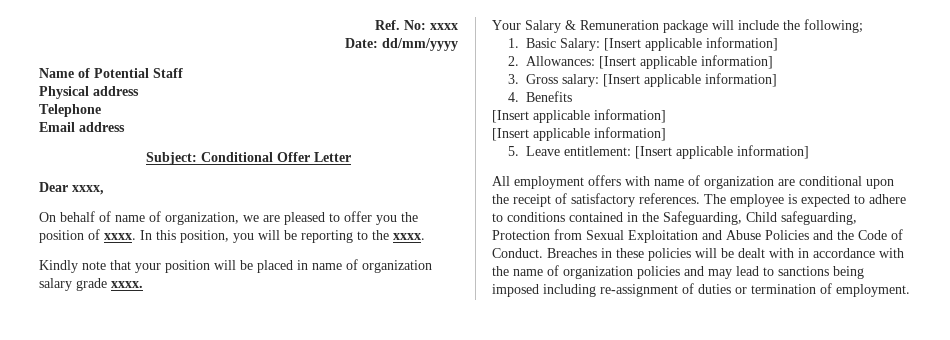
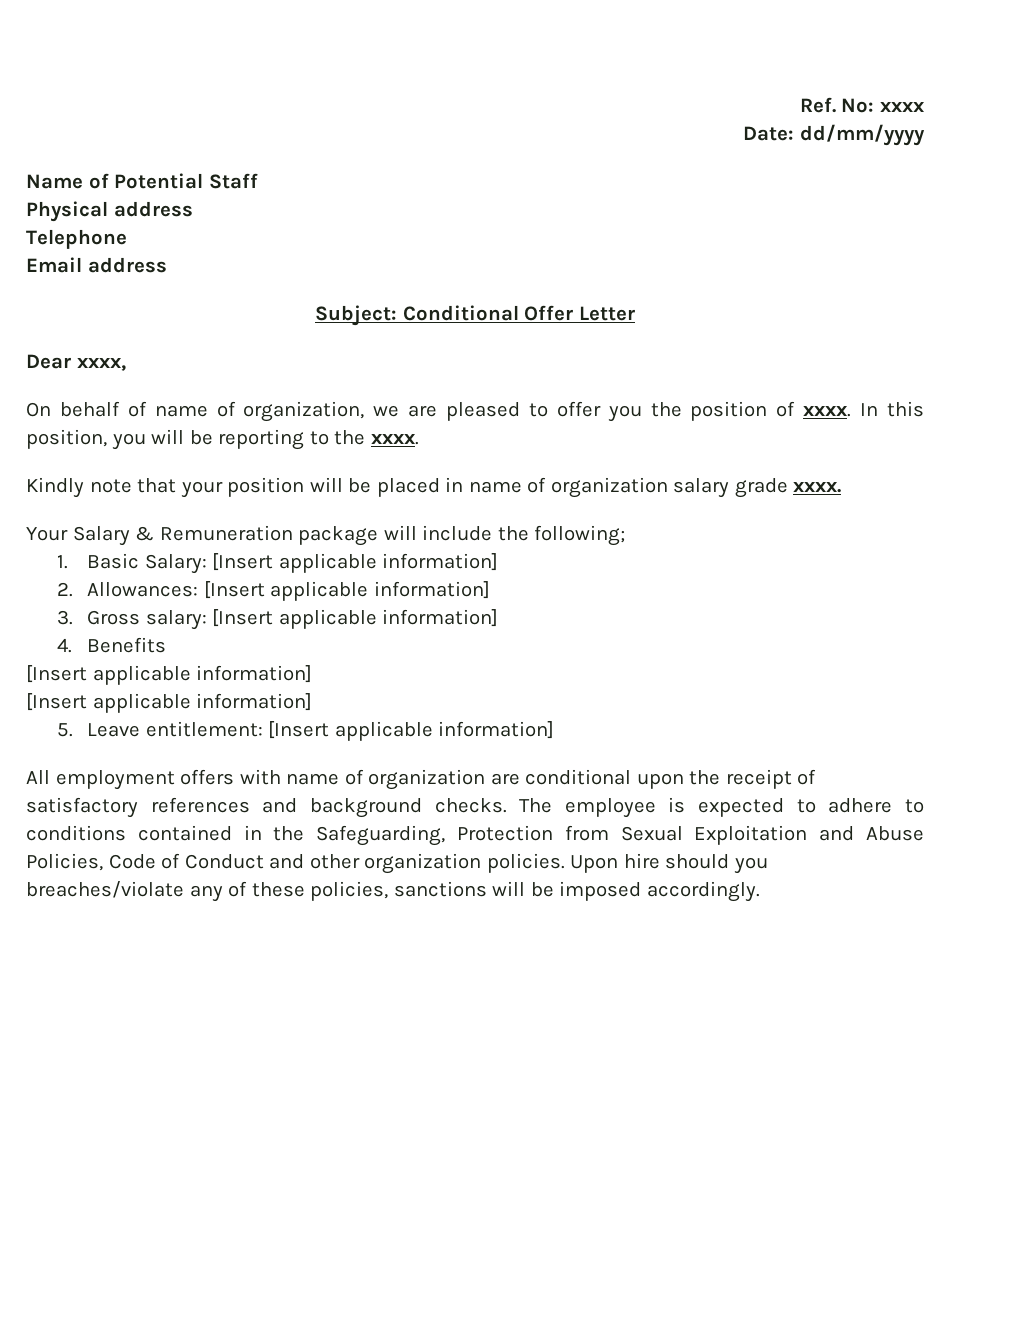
[639,193,700,204] references. -> [150,797,507,818] references and background checks.
[746,211,857,225] Child safeguarding, -> (446, 835) none
[765,229,903,240] [492,248,904,261] [492,265,864,279] [492,283,910,297] Policies and the Code of Conduct. Breaches in these policies will be dealt with in accordance with the name of organization policies and may lead to sanctions being imposed including re-assignment of duties or termination of employment. -> [26,853,768,874] [26,881,760,902] Policies, Code of Conduct and other organization policies. Upon hire should you breaches/violate any of these policies, sanctions will be imposed accordingly.

